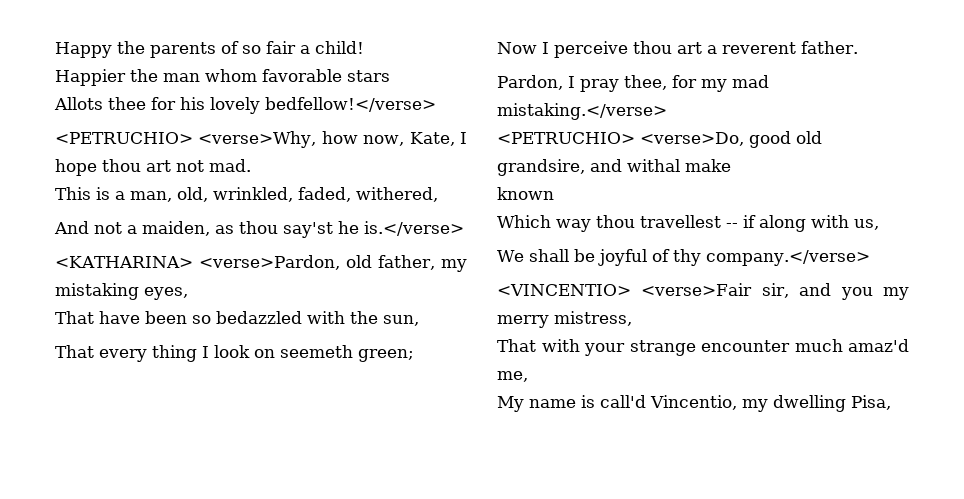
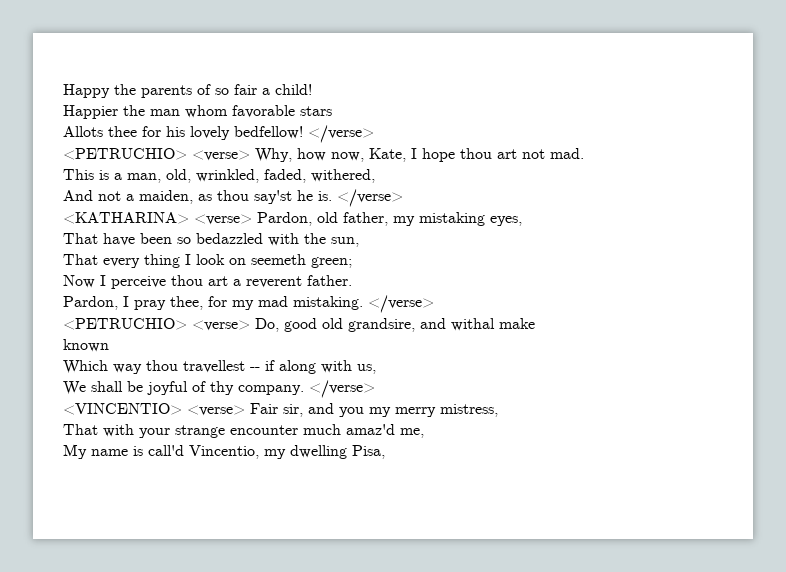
[265,97,436,112] [55,131,317,148] bedfellow!</verse> // <PETRUCHIO> <verse>Why, -> [234,125,374,143] [63,148,292,162] bedfellow! </verse> // <PETRUCHIO> <verse> Why,
[364,221,464,236] is.</verse> -> [318,189,403,207] is. </verse>
[198,255,340,270] <verse>Pardon, -> [194,212,312,226] <verse> Pardon,
[497,103,667,120] [497,132,744,146] mistaking.</verse> // <PETRUCHIO> <verse>Do, -> [293,295,434,313] [63,318,279,332] mistaking. </verse> // <PETRUCHIO> <verse> Do,
[705,250,870,266] company.</verse> -> [238,380,375,398] company. </verse>
[641,283,753,296] <verse>Fair -> [187,403,278,416] <verse> Fair

